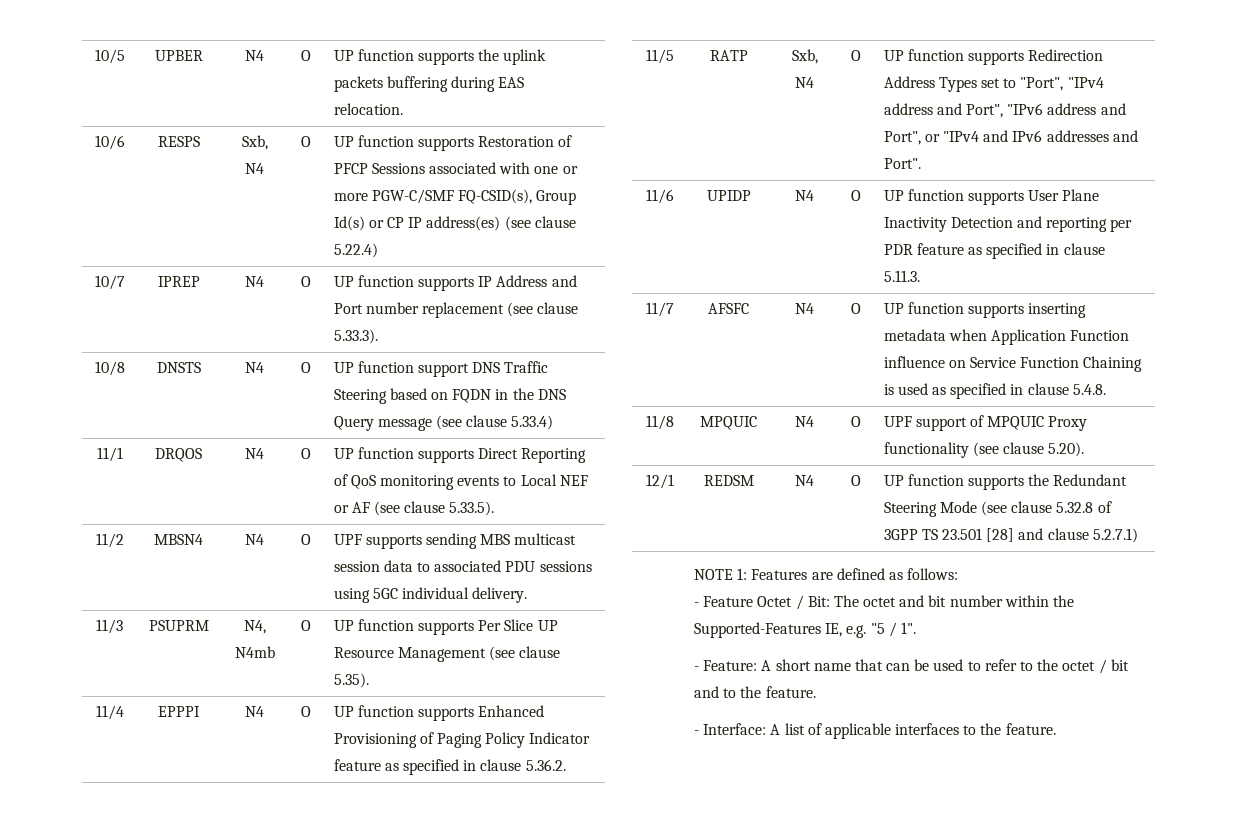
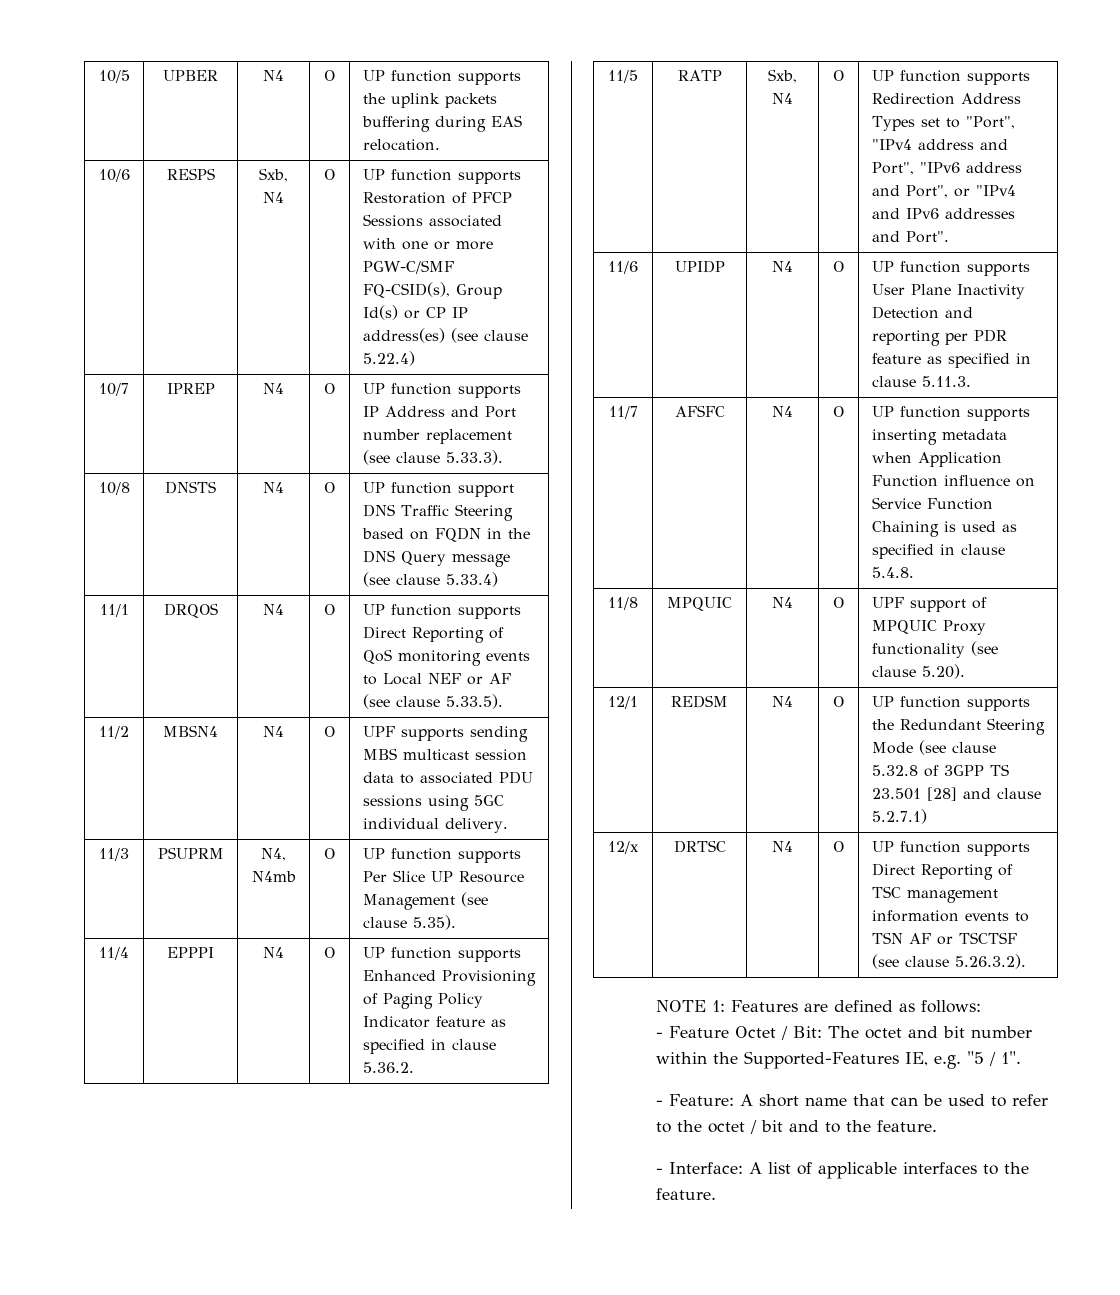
(1138, 535) none -> [608,841,639,854] [673,840,726,853] [772,841,793,852] [833,841,844,852] [871,841,1030,856] [871,863,1013,880] [871,886,998,903] [871,910,1029,922] [871,932,1017,945] [871,954,1026,969] // 12/x | DRTSC | N4 | O | UP function supports Direct Reporting of TSC management information events to TSN AF or TSCTSF (see clause 5.26.3.2).

